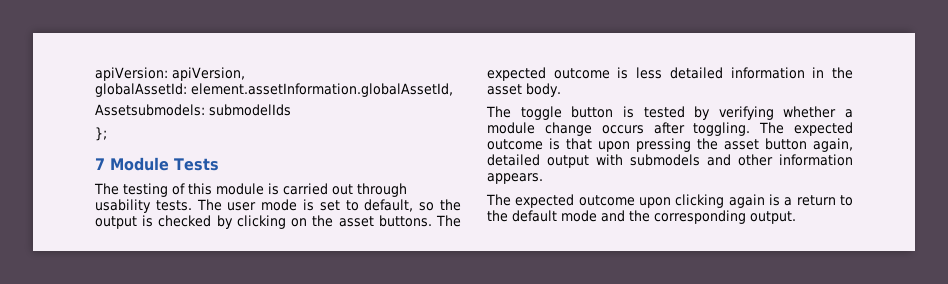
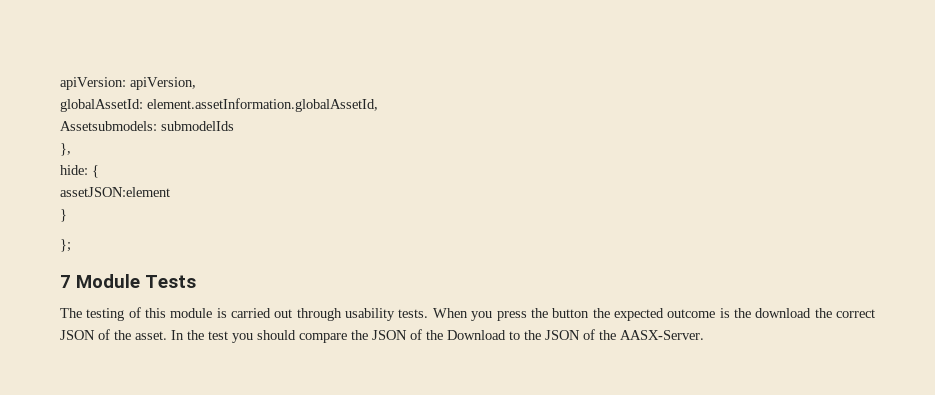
(291, 110) none -> [60,143,71,156] [60,165,99,178] [60,187,170,197] [60,209,67,222] // }, // hide: { // assetJSON:element // }
[196,199,462,212] [95,215,462,229] [487,67,853,81] [487,83,561,97] [486,106,853,120] [487,122,853,136] [487,138,853,152] [487,154,853,168] [487,173,543,184] [486,194,853,208] [487,210,796,224] The user mode is set to default, so the output is checked by clicking on the asset buttons. The expected outcome is less detailed information in the asset body. // The toggle button is tested by verifying whether a module change occurs after toggling. The expected outcome is that upon pressing the asset button again, detailed output with submodels and other information appears. // The expected outcome upon clicking again is a return to the default mode and the corresponding output. -> [432,308,875,321] [60,329,704,343] When you press the button the expected outcome is the download the correct JSON of the asset. In the test you should compare the JSON of the Download to the JSON of the AASX-Server.

